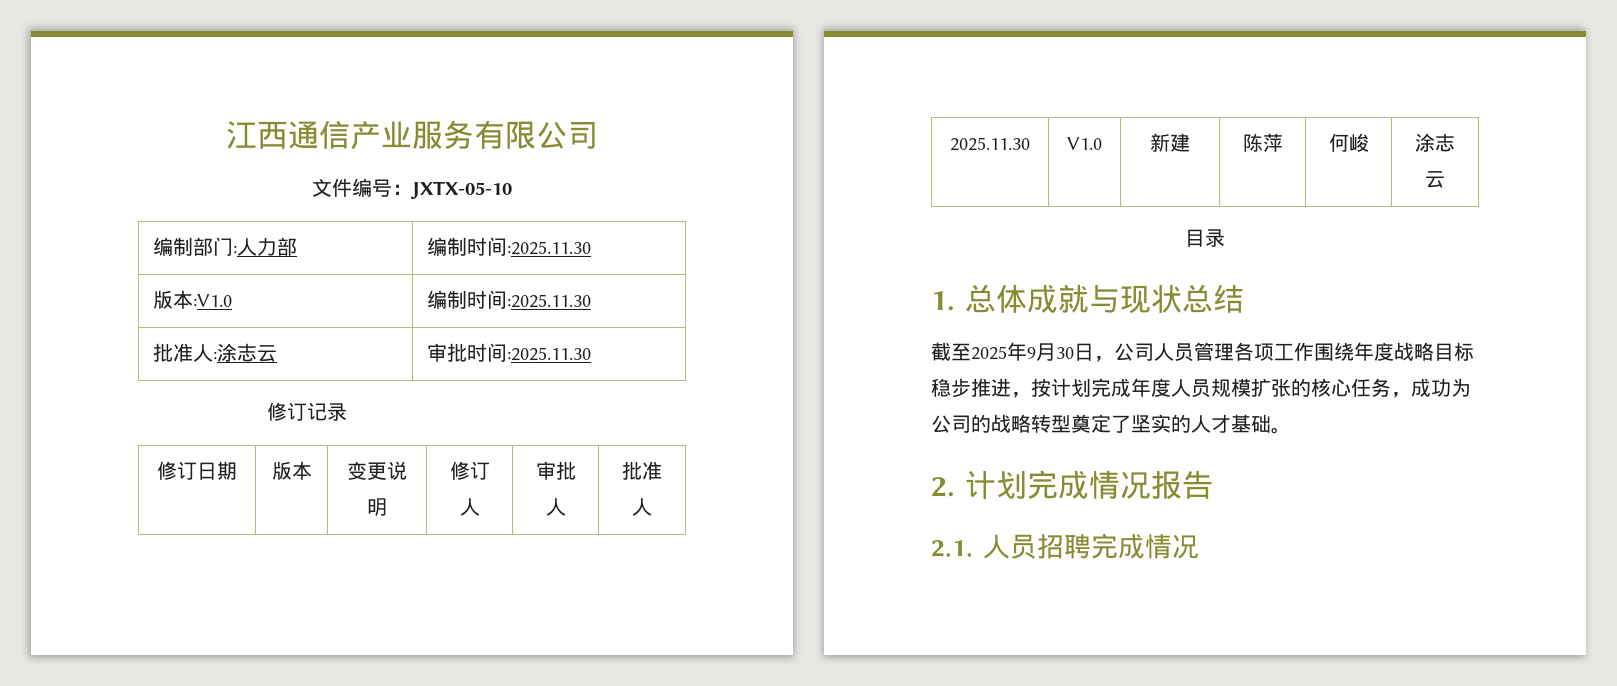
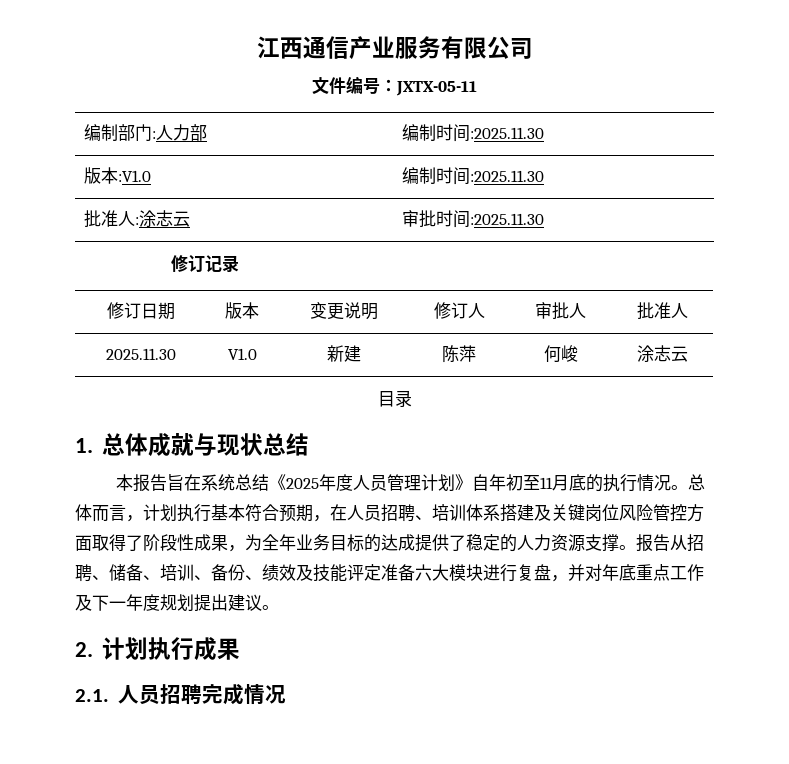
[410,181,512,199] JXTX-05-10 -> [396,81,477,96] JXTX-05-11
[931,342,1474,362] [931,378,1471,398] [931,414,1271,433] 截至2025年9月30日，公司人员管理各项工作围绕年度战略目标稳步推进，按计划完成年度人员规模扩张的核心任务，成功为公司的战略转型奠定了坚实的人才基础 -> [116,474,706,492] [75,504,704,522] [75,534,704,552] [75,564,704,582] [75,594,262,612] 本报告旨在系统总结《2025年度人员管理计划》自年初至11月底的执行情况。总体而言，计划执行基本符合预期，在人员招聘、培训体系搭建及关键岗位风险管控方面取得了阶段性成果，为全年业务目标的达成提供了稳定的人力资源支撑。报告从招聘、储备、培训、备份、绩效及技能评定准备六大模块进行复盘，并对年底重点工作及下一年度规划提出建议
[1027,470,1213,500] 完成情况报告 -> [147,637,240,661] 执行成果

